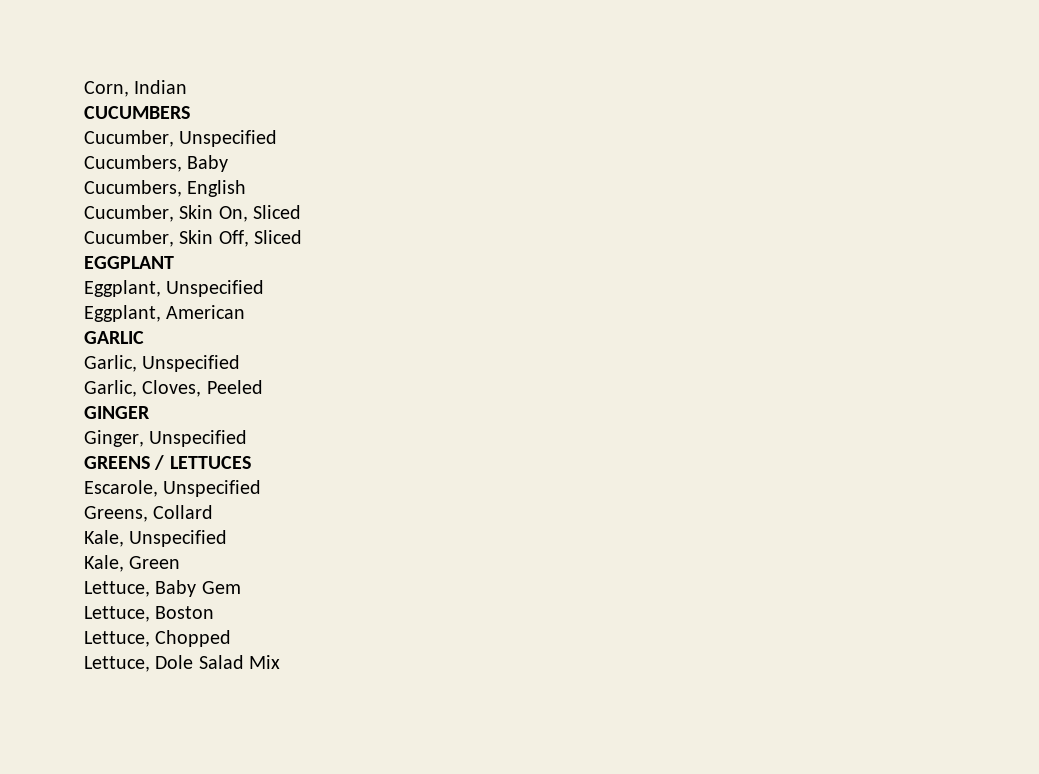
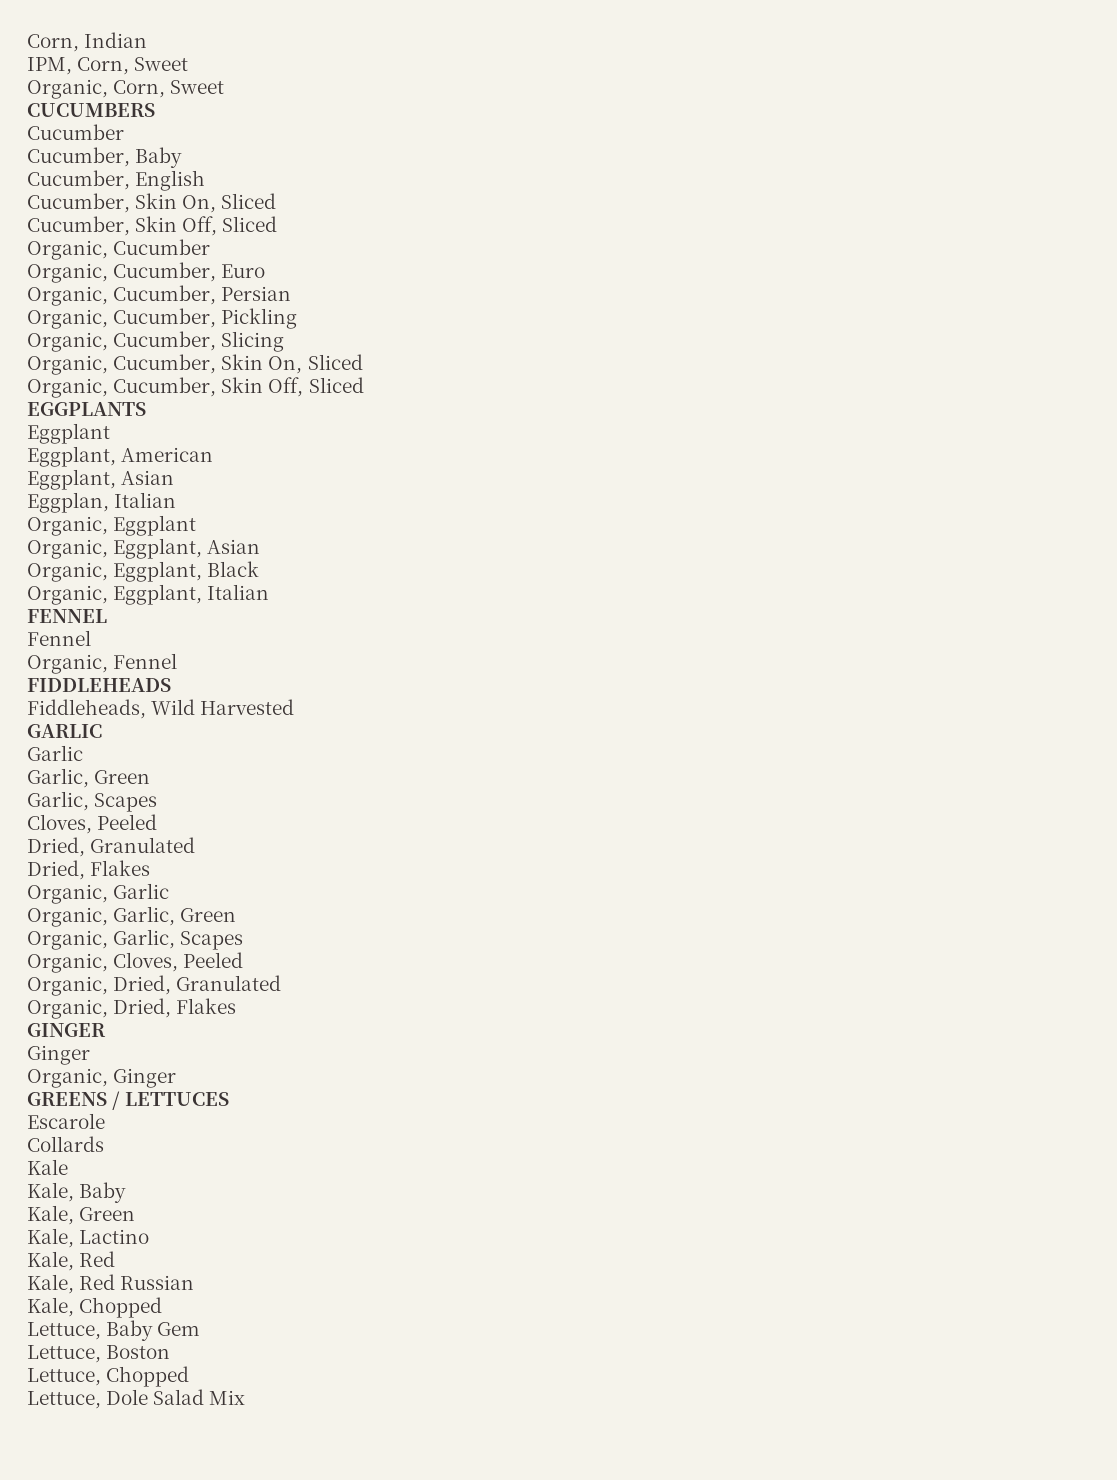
(188, 87) none -> [27,57,189,75] [27,79,225,99] // IPM, Corn, Sweet // Organic, Corn, Sweet
[84,130,278,147] [84,155,229,172] [84,180,182,197] // Cucumber, Unspecified // Cucumbers, Baby // Cucumbers, -> [27,124,124,140] [27,147,183,168] [27,170,130,190] // Cucumber // Cucumber, Baby // Cucumber,
[84,256,174,269] [84,280,265,297] [84,305,246,322] EGGPLANT // Eggplant, Unspecified // Eggplant, American -> [27,239,211,260] [27,262,266,283] [27,285,292,306] [27,308,298,329] [27,331,285,352] [27,354,363,375] [27,377,364,398] [27,402,146,416] [27,423,110,444] [27,446,214,467] [27,469,175,490] [27,492,177,513] [27,515,197,536] [27,538,261,559] [27,561,260,582] [27,584,270,605] [27,609,107,623] [27,630,91,646] [27,653,178,674] [27,678,171,692] [27,699,295,719] Organic, Cucumber // Organic, Cucumber, Euro // Organic, Cucumber, Persian // Organic, Cucumber, Pickling // Organic, Cucumber, Slicing // Organic, Cucumber, Skin On, Sliced // Organic, Cucumber, Skin Off, Sliced // EGGPLANTS // Eggplant // Eggplant, American // Eggplant, Asian // Eggplan, Italian // Organic, Eggplant // Organic, Eggplant, Asian // Organic, Eggplant, Black // Organic, Eggplant, Italian // FENNEL // Fennel // Organic, Fennel // FIDDLEHEADS // Fiddleheads, Wild Harvested
[84,355,241,372] [84,380,263,397] [84,406,150,419] [84,430,248,447] Garlic, Unspecified // Garlic, Cloves, Peeled // GINGER // Ginger, Unspecified -> [27,745,83,761] [27,768,151,788] [27,791,158,812] [27,814,158,834] [27,837,196,857] [27,860,151,880] [27,883,170,904] [27,906,237,927] [27,929,244,950] [27,952,244,973] [27,975,282,996] [27,998,237,1019] [27,1023,106,1037] [27,1045,90,1065] [27,1068,177,1088] Garlic // Garlic, Green // Garlic, Scapes // Cloves, Peeled // Dried, Granulated // Dried, Flakes // Organic, Garlic // Organic, Garlic, Green // Organic, Garlic, Scapes // Organic, Cloves, Peeled // Organic, Dried, Granulated // Organic, Dried, Flakes // GINGER // Ginger // Organic, Ginger
[84,480,262,497] [84,505,214,522] [84,530,228,547] Escarole, Unspecified // Greens, Collard // Kale, Unspecified -> [27,1113,105,1129] [27,1136,104,1152] [27,1159,68,1175] [27,1182,127,1203] Escarole // Collards // Kale // Kale, Baby
(181, 562) none -> [27,1228,150,1248] [27,1251,116,1271] [27,1274,195,1294] [27,1297,163,1318] // Kale, Lactino // Kale, Red // Kale, Red Russian // Kale, Chopped

